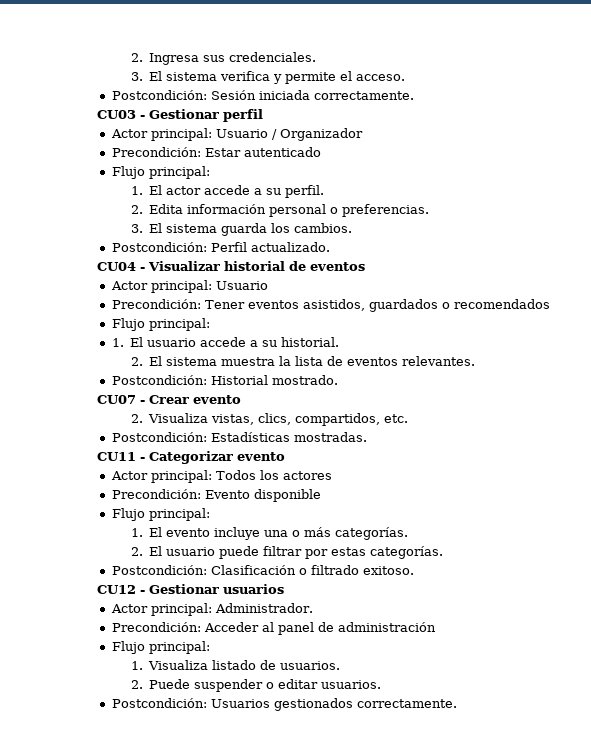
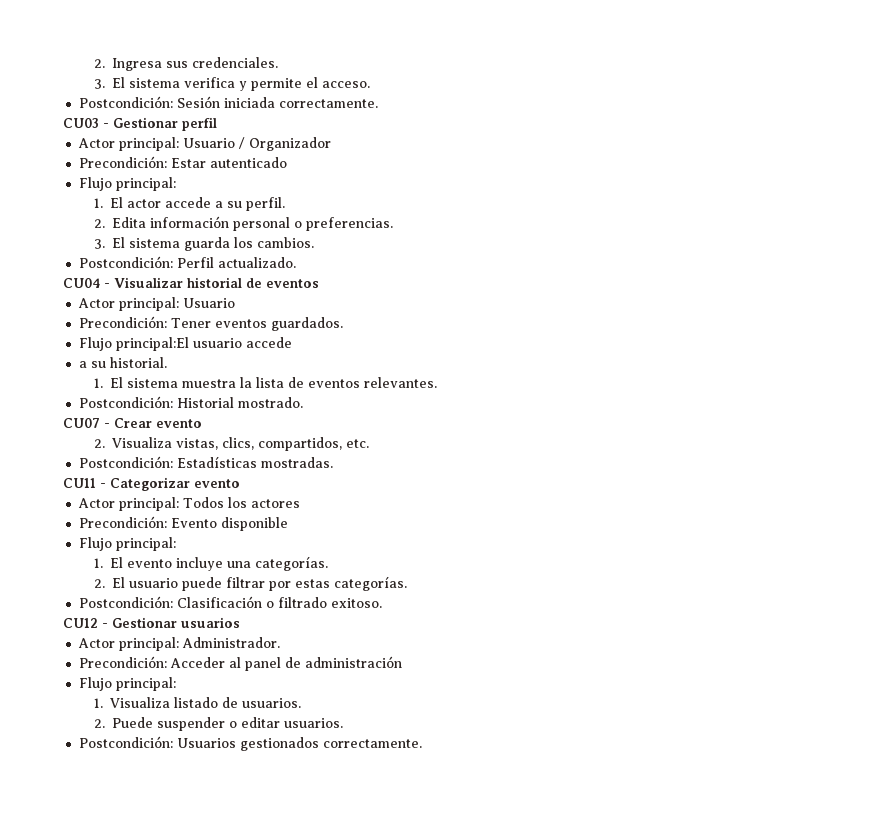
[302,299,550,312] [111,318,210,331] [111,337,144,347] asistidos, guardados o recomendados // Flujo principal: // 1. El -> [270,317,343,331] [78,337,189,351] guardados. // Flujo principal:El
(247, 342) none -> (292, 342) //
[130,357,143,366] 2. -> [94,378,104,388] 1.
[292,527,332,537] o más -> (252, 564) none

